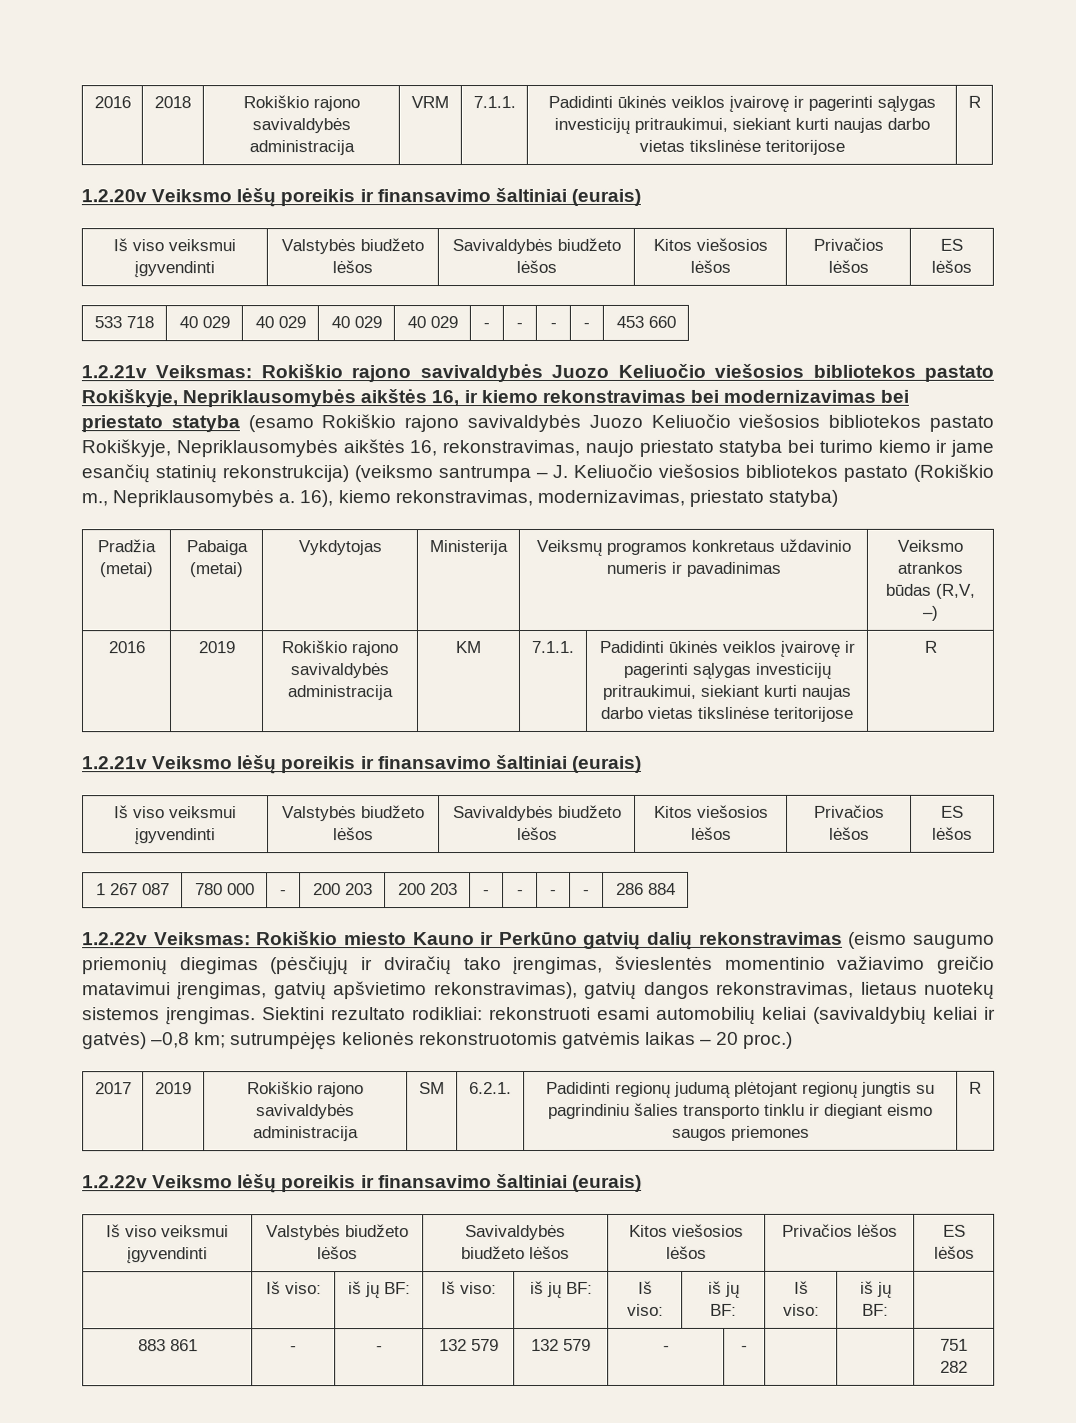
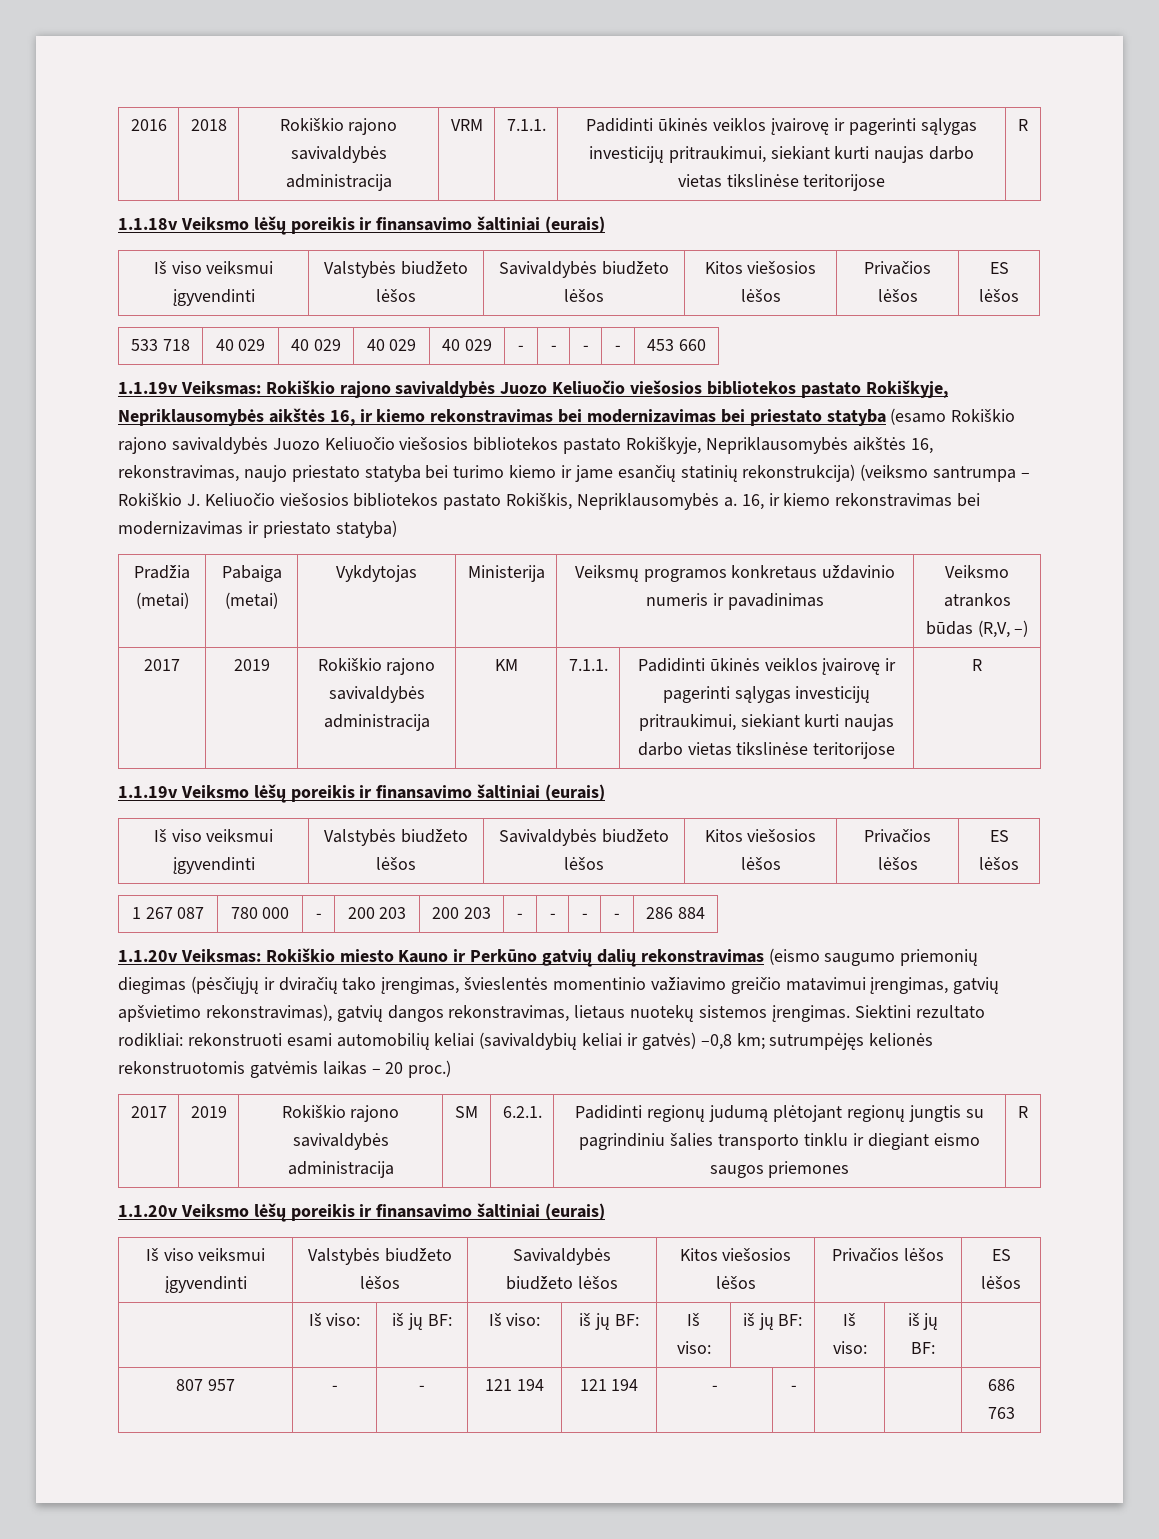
[81,189,147,203] 1.2.20v -> [118,218,178,230] 1.1.18v
[81,365,147,379] 1.2.21v -> [118,382,178,394] 1.1.19v
(548, 475) none -> [118,493,182,506] Rokiškio
[913,463,994,482] [81,489,685,508] (Rokiškio m., Nepriklausomybės a. 16), kiemo rekonstravimas, modernizavimas, -> [506,493,981,510] [118,521,259,535] Rokiškis, Nepriklausomybės a. 16, ir kiemo rekonstravimas bei modernizavimas ir
[107,641,145,654] 2016 -> [144,659,180,671] 2017
[82,756,148,770] 1.2.21v -> [118,786,178,798] 1.1.19v
[82,932,148,946] 1.2.22v -> [118,950,178,962] 1.1.20v
[82,1175,148,1189] 1.2.22v -> [118,1205,178,1217] 1.1.20v
[137,1339,198,1352] [290,1346,297,1352] [375,1346,383,1352] [438,1339,499,1352] [531,1338,591,1352] 883 861 | - | - | 132 579 | 132 579 -> [176,1379,235,1391] [331,1385,338,1391] [419,1385,425,1391] [485,1379,544,1391] [579,1379,639,1391] 807 957 | - | - | 121 194 | 121 194
[940,1338,968,1351] [940,1360,968,1373] 751 282 -> [987,1379,1015,1391] [987,1407,1015,1419] 686 763

